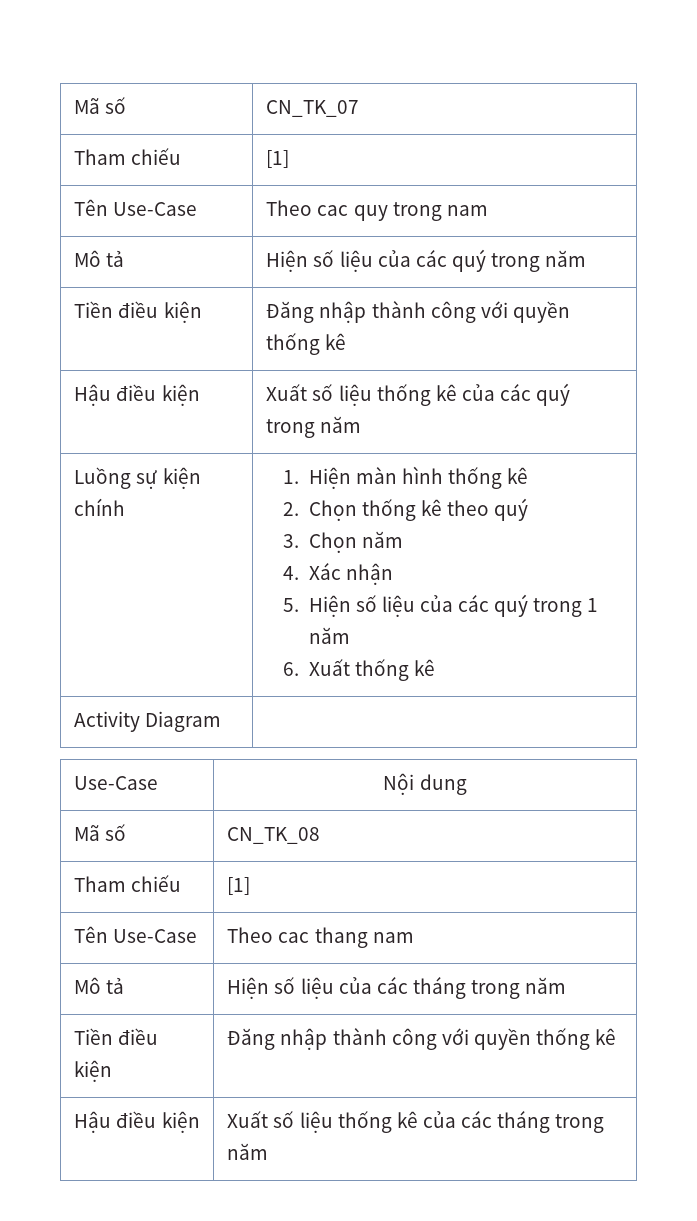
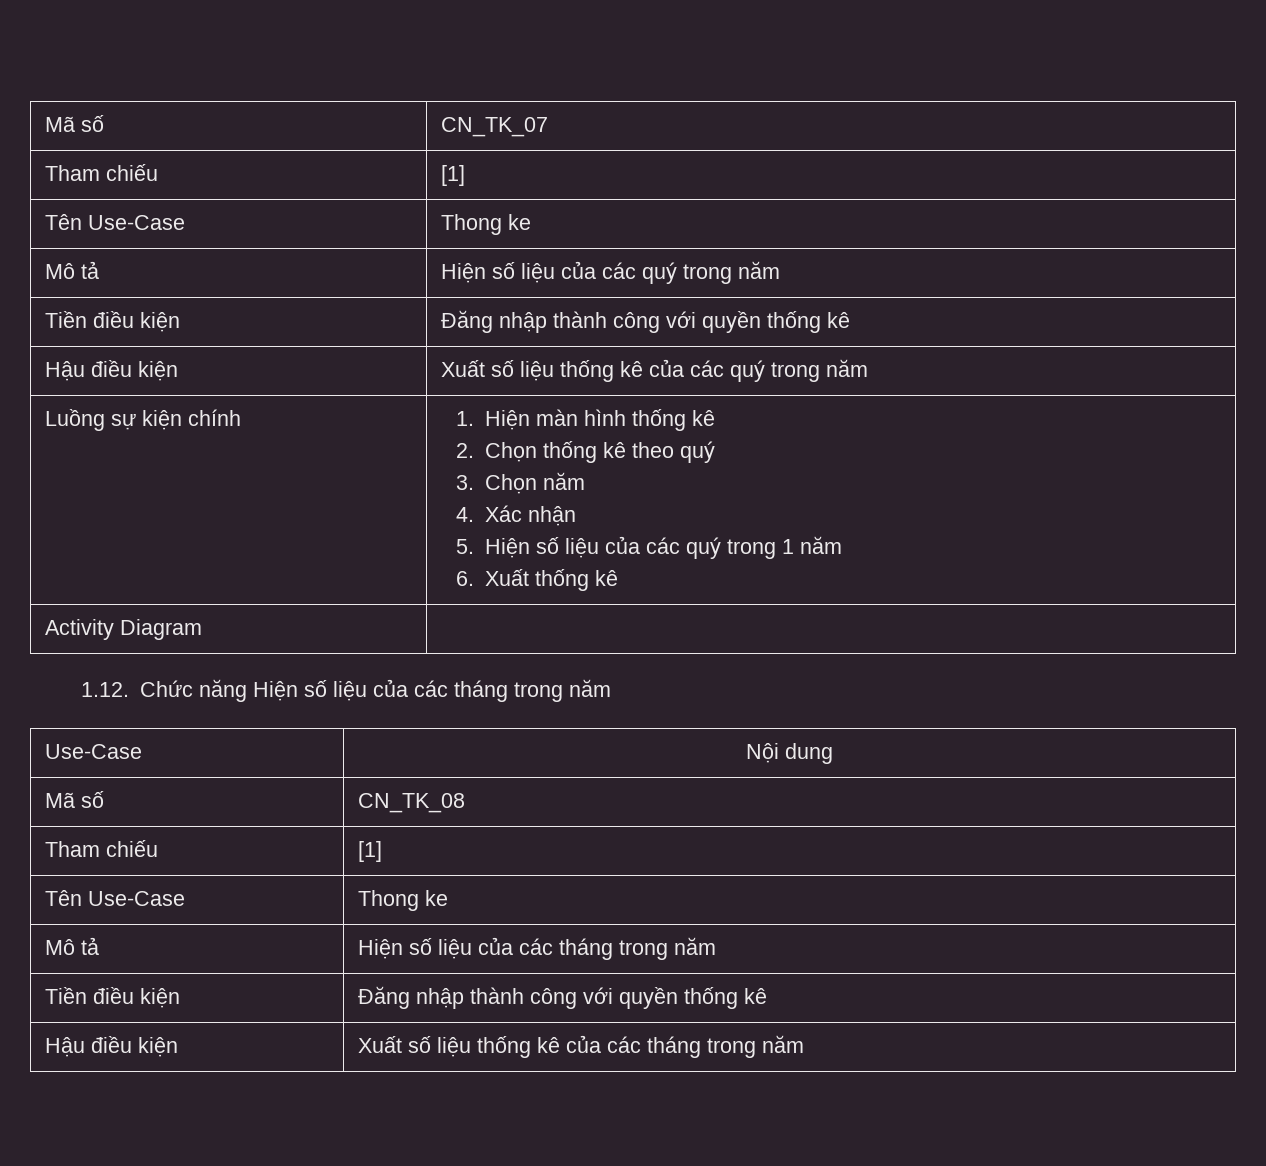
[266,200,488,221] Theo cac quy trong nam -> [441,214,532,235] Thong ke
(222, 721) none -> [80,679,611,702] // 1.12. Chức năng Hiện số liệu của các tháng trong năm
[227,927,414,948] Theo cac thang nam -> [358,890,449,911] Thong ke

